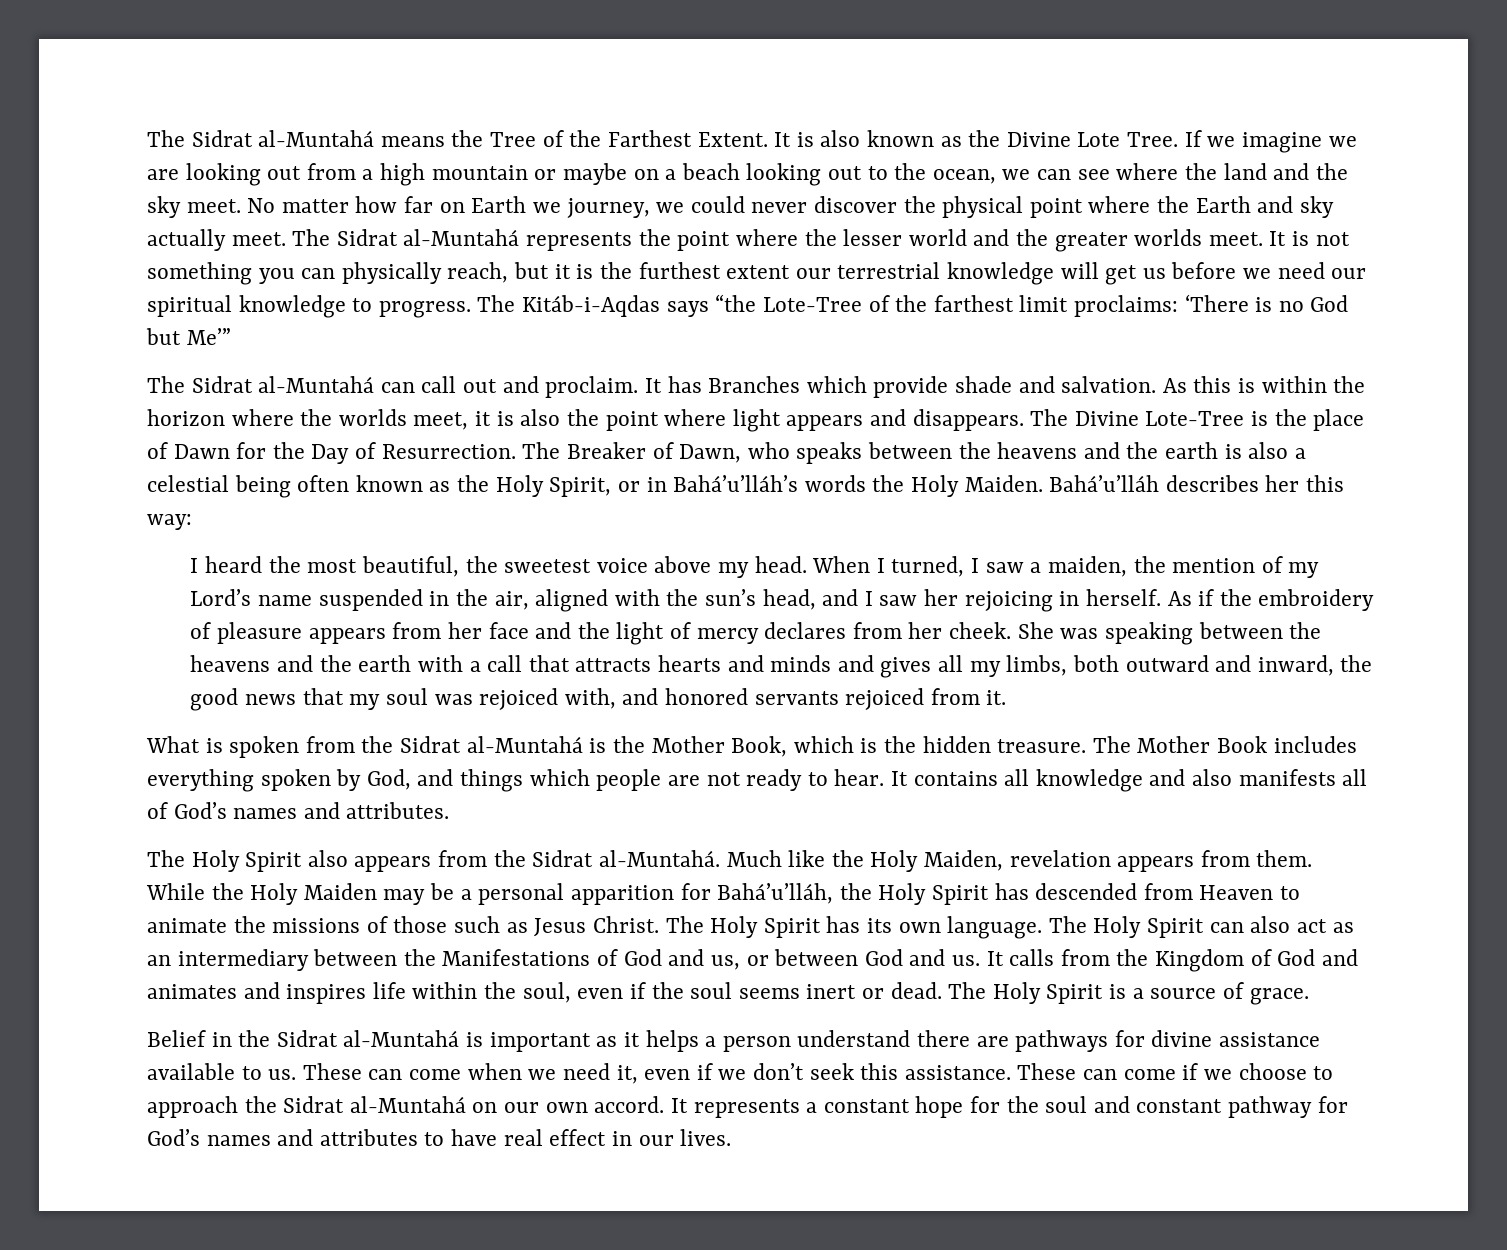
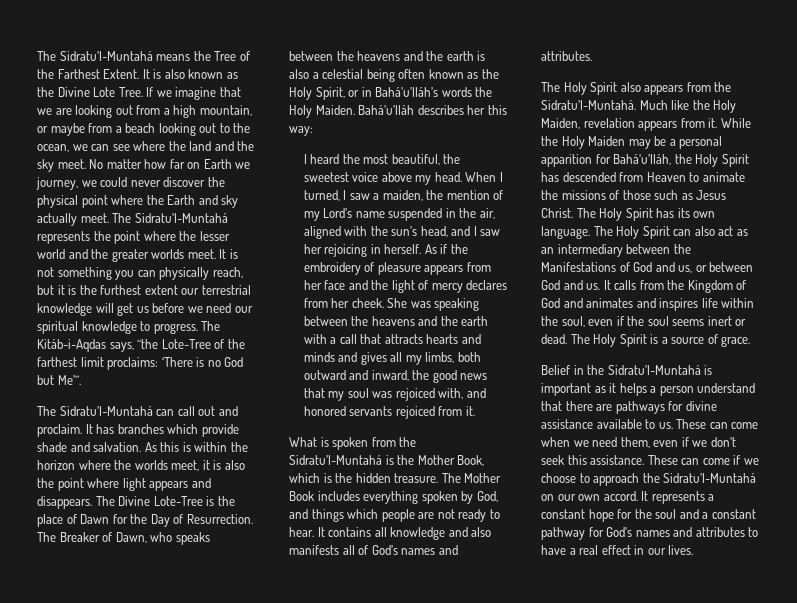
[147,130,375,147] The Sidrat al-Muntahá -> [37,51,153,61] The Sidratu’l-Muntahá
(1322, 142) none -> [219,87,241,97] that
[431,165,528,180] mountain -> [199,105,252,116] mountain,
[633,169,659,180] on -> [88,123,113,133] from
[336,229,520,246] Sidrat al-Muntahá -> [134,213,228,223] Sidratu’l-Muntahá
[666,301,709,317] says -> [109,342,134,352] says,
[186,328,231,345] [147,376,375,393] Me’” // The Sidrat al-Muntahá -> [57,375,81,385] [37,406,153,416] Me’”. // The Sidratu’l-Muntahá
[708,376,801,393] Branches -> [117,424,164,434] branches
[400,736,583,753] Sidrat al-Muntahá -> [289,455,382,465] Sidratu’l-Muntahá
[532,850,720,867] Sidrat al-Muntahá. -> [541,100,636,110] Sidratu’l-Muntahá.
[1256,850,1313,867] them. -> [708,118,718,128] it.
[276,1030,460,1047] Sidrat al-Muntahá -> [607,365,701,375] Sidratu’l-Muntahá
(911, 1038) none -> [541,401,562,411] that
[616,1065,638,1084] it, -> [620,437,650,448] them,
[283,1096,466,1113] Sidrat al-Muntahá -> [663,473,757,483] Sidratu’l-Muntahá
(1130, 1104) none -> [702,512,709,519] a
(498, 1137) none -> [569,548,576,555] a

